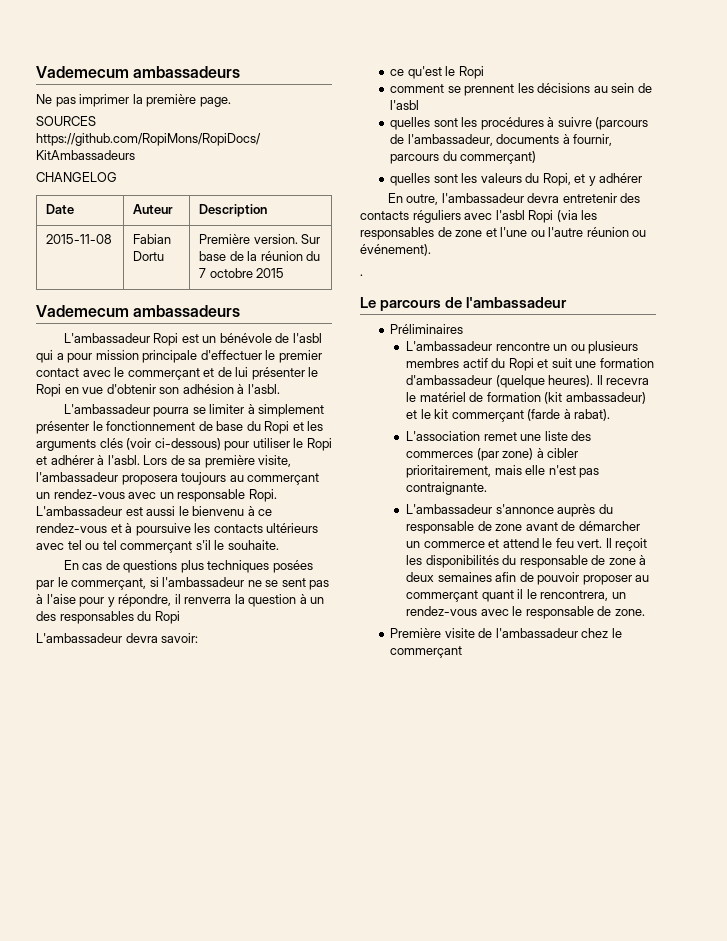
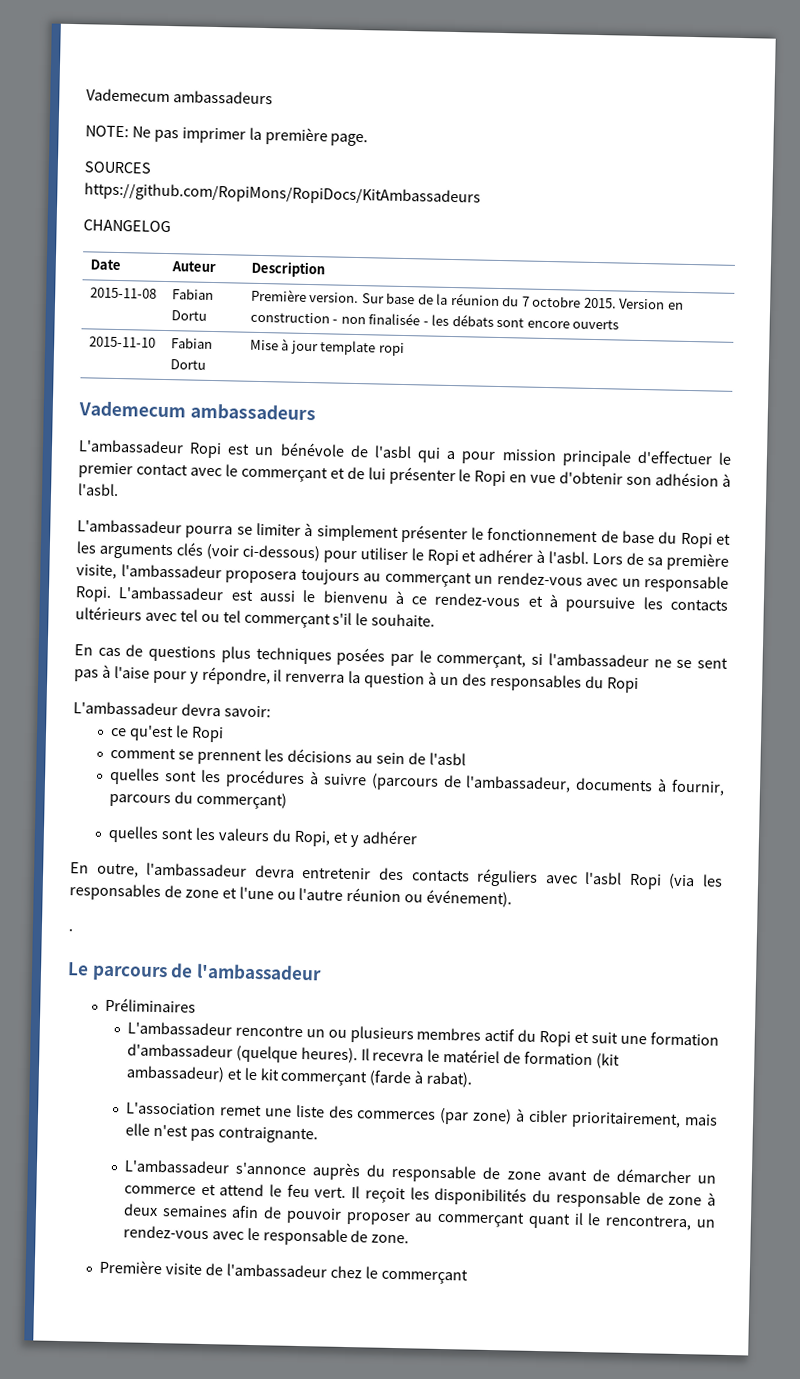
[36,66,241,78] Vademecum ambassadeurs // -> [86,88,273,105] [85,125,129,138] Vademecum ambassadeurs // NOTE:
[256,268,285,278] 2015 -> [583,297,684,310] [249,311,620,330] [88,336,156,348] [170,337,213,349] [169,359,206,370] [249,338,405,357] 2015. Version en construction - non finalisée - les débats sont encore ouverts // 2015-11-10 | Fabian Dortu | Mise à jour template ropi

